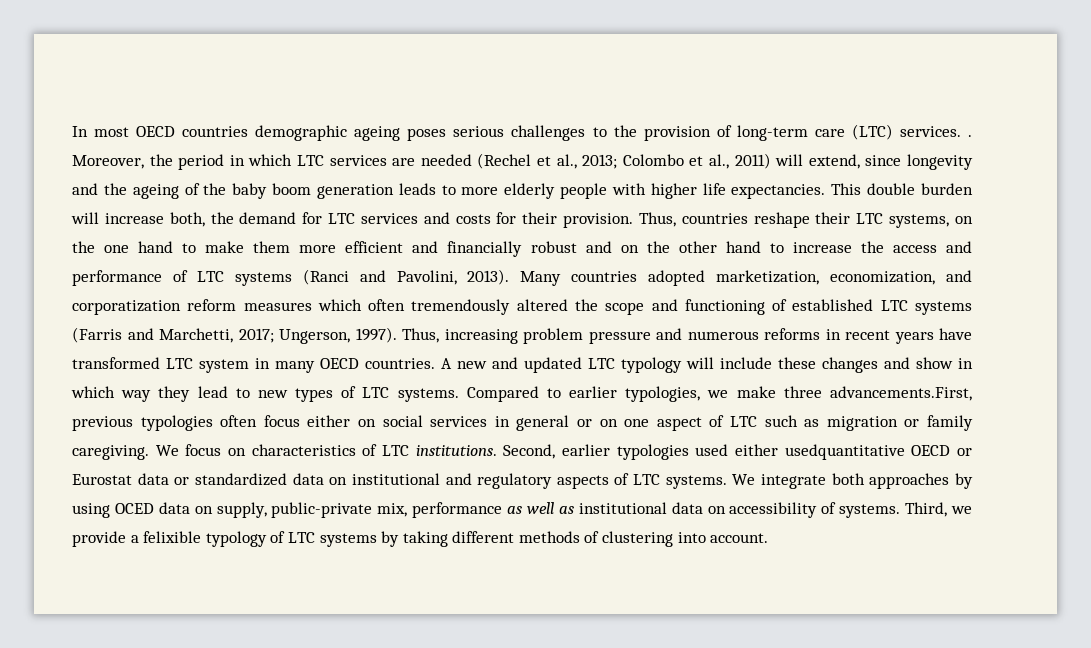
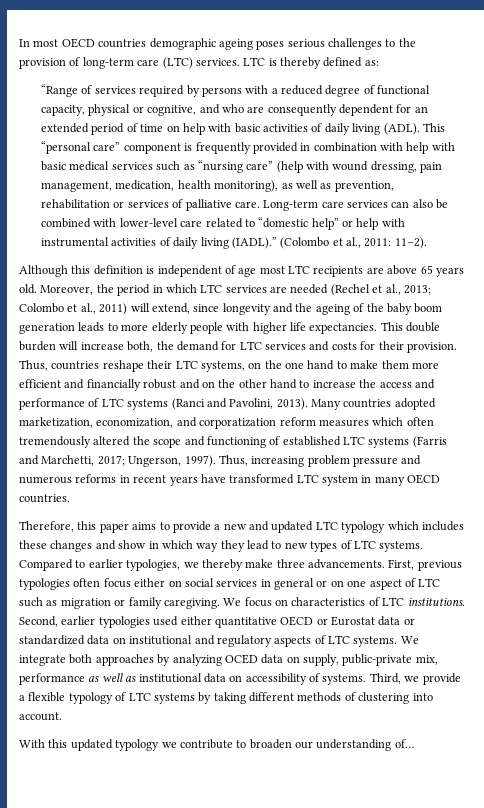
[967,135,972,137] . -> [243,57,379,69] [41,84,431,97] [41,104,428,116] [41,123,445,135] [41,141,455,154] [41,160,443,173] [41,180,394,192] [41,199,449,211] [41,217,405,230] [41,237,427,249] [19,265,464,277] [19,284,37,294] LTC is thereby defined as: // “Range of services required by persons with a reduced degree of functional capacity, physical or cognitive, and who are consequently dependent for an extended period of time on help with basic activities of daily living (ADL). This “personal care” component is frequently provided in combination with help with basic medical services such as “nursing care” (help with wound dressing, pain management, medication, health monitoring), as well as prevention, rehabilitation or services of palliative care. Long-term care services can also be combined with lower-level care related to “domestic help” or help with instrumental activities of daily living (IADL).” (Colombo et al., 2011: 11–2). // Although this definition is independent of age most LTC recipients are above 65 years old.
[441,358,452,369] A -> [19,521,221,533] // Therefore, this paper aims to provide a
[686,357,772,369] will include -> [387,521,464,531] which includes
(729, 394) none -> [201,559,243,571] thereby
[829,386,972,401] advancements.First, -> [308,559,415,570] advancements. First,
[784,444,905,460] usedquantitative -> [214,617,277,628] quantitative
[72,503,110,518] using -> [172,654,222,666] analyzing
[143,531,202,543] felixible -> [28,692,66,702] flexible
(769, 538) none -> [19,739,414,751] // With this updated typology we contribute to broaden our understanding of…

